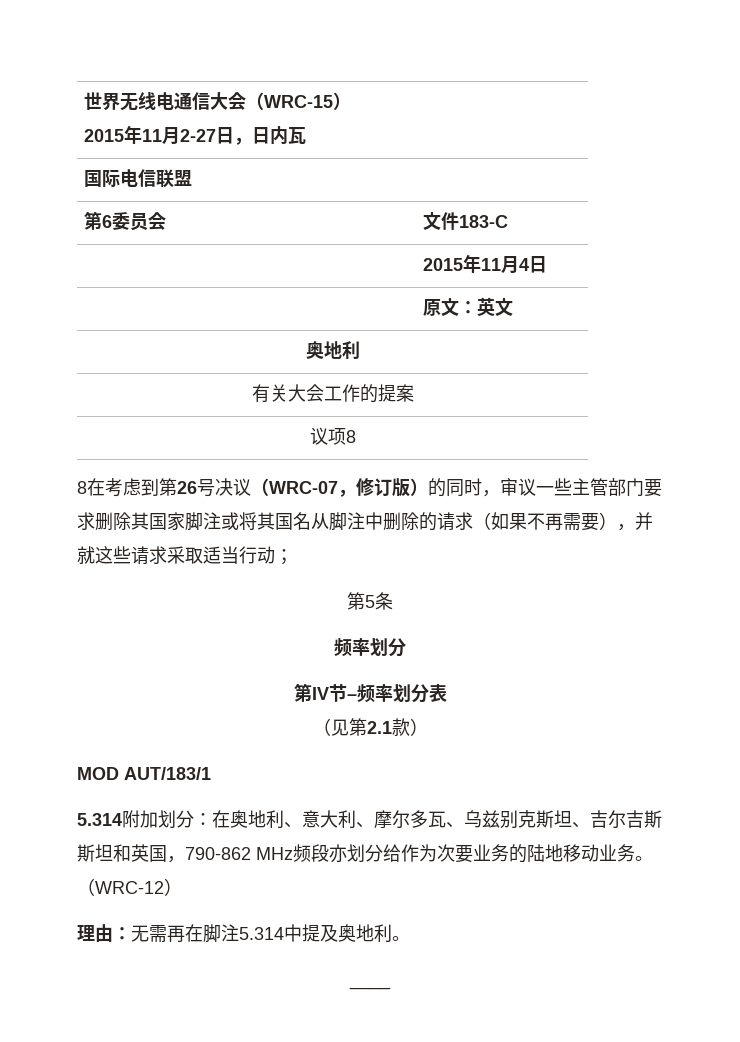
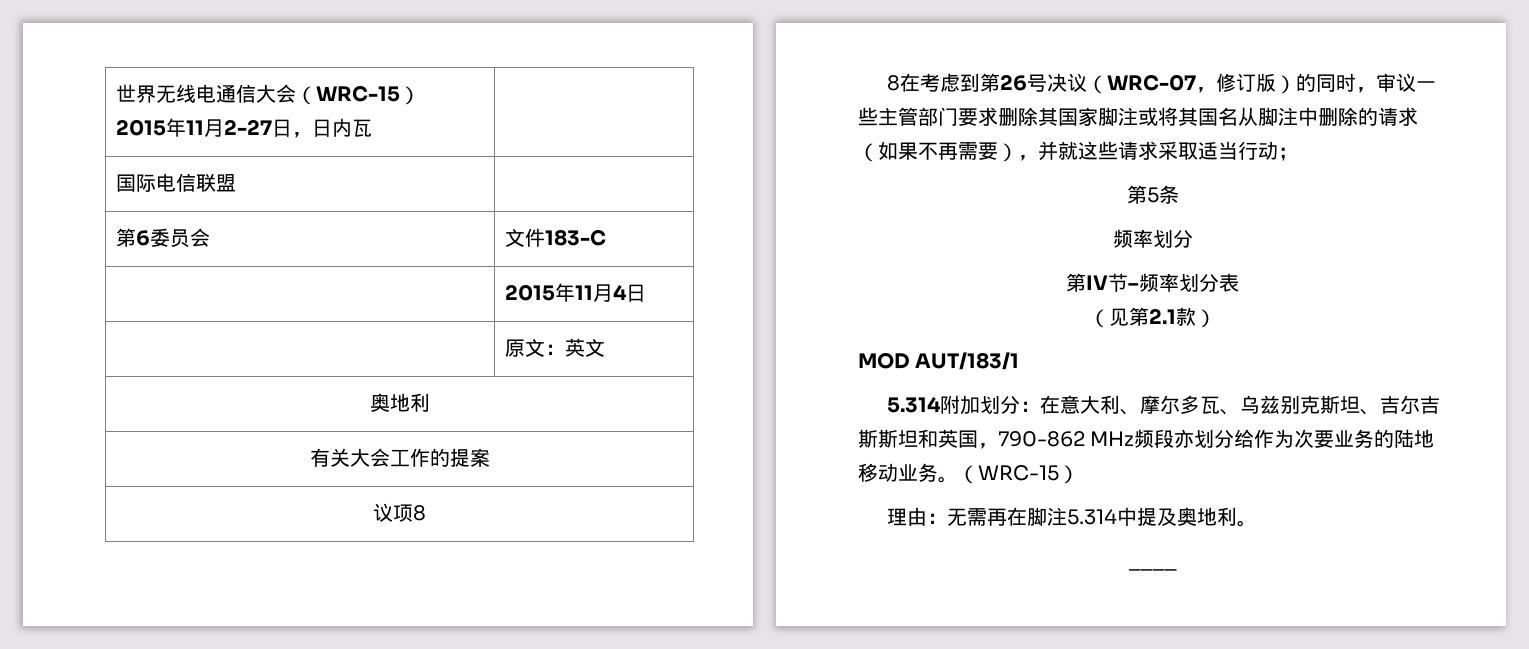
[230,810,302,828] 奥地利、 -> (1060, 404) none
[95,881,164,894] WRC-12 -> [978,465,1059,481] WRC-15

